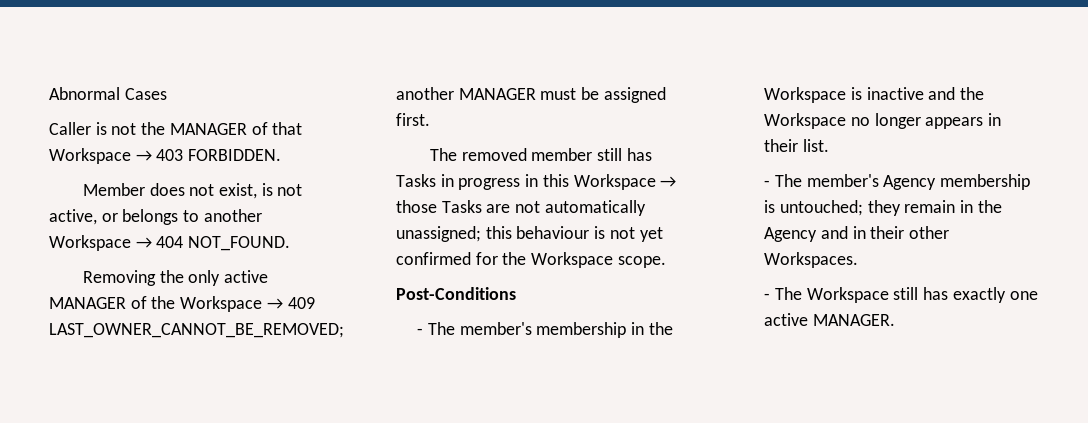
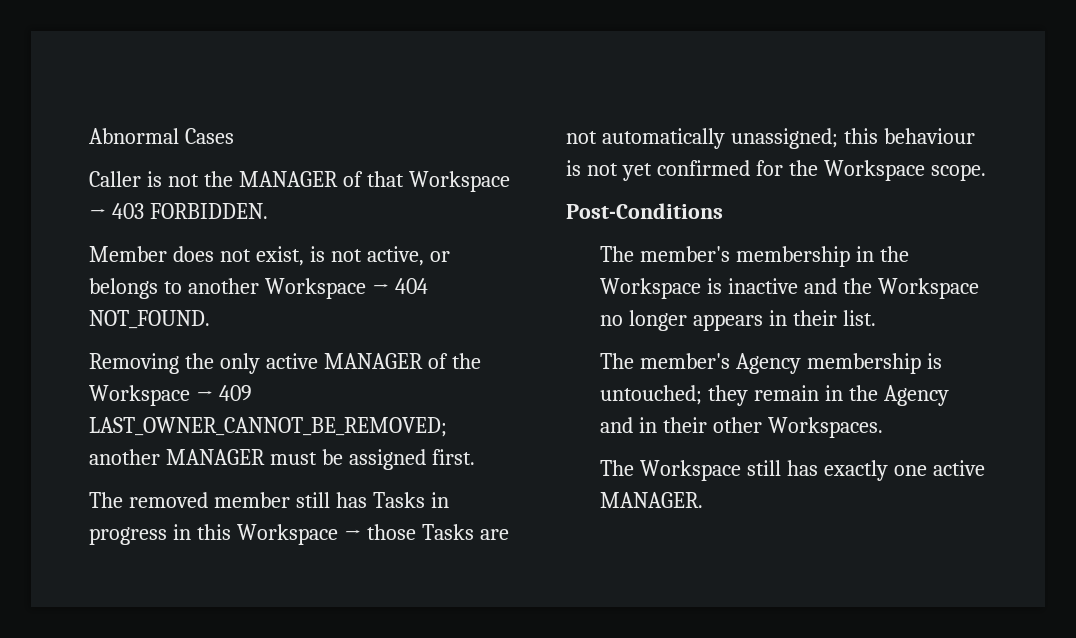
[417,328,424,335] - -> (723, 211) none
[764,180,771,187] - -> (876, 318) none
[764,293,771,300] - -> (883, 427) none

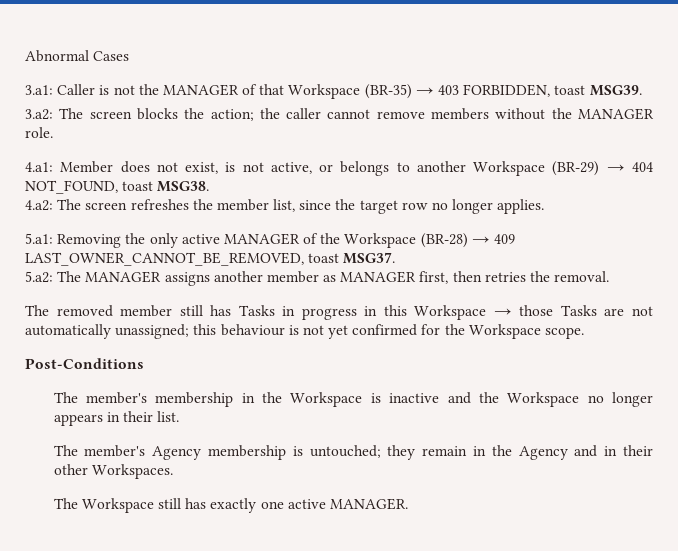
(234, 136) none -> [25,85,53,95] 3.a1:
(510, 181) none -> [364,84,412,99] (BR-35)
[149,203,268,219] FORBIDDEN. // -> [463,84,642,97] [25,108,654,121] [25,127,53,138] [25,162,53,172] FORBIDDEN, toast MSG39. // 3.a2: The screen blocks the action; the caller cannot remove members without the MANAGER role. // 4.a1:
(366, 288) none -> [552,161,600,176] (BR-29)
[89,310,210,329] NOT_FOUND. // -> [25,180,210,194] [25,199,545,214] [25,233,53,244] NOT_FOUND, toast MSG38. // 4.a2: The screen refreshes the member list, since the target row no longer applies. // 5.a1:
(190, 395) none -> [420,233,468,248] (BR-28)
[89,417,447,437] [89,449,475,470] LAST_OWNER_CANNOT_BE_REMOVED; another MANAGER must be assigned first. -> [25,252,396,266] [25,271,610,286] LAST_OWNER_CANNOT_BE_REMOVED, toast MSG37. // 5.a2: The MANAGER assigns another member as MANAGER first, then retries the removal.

